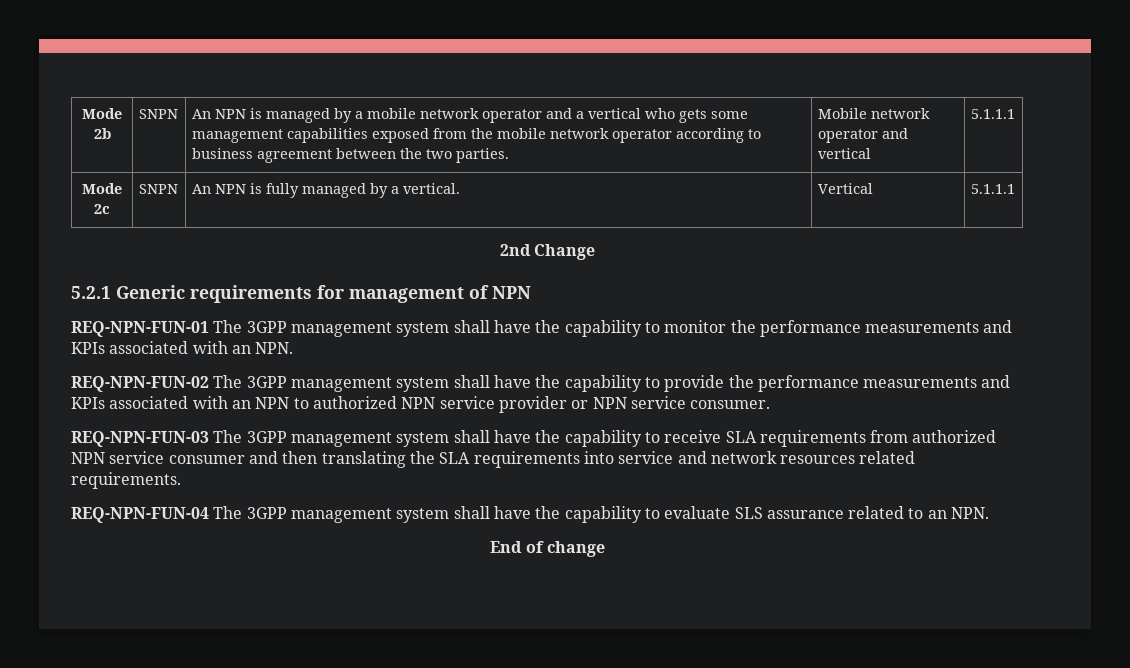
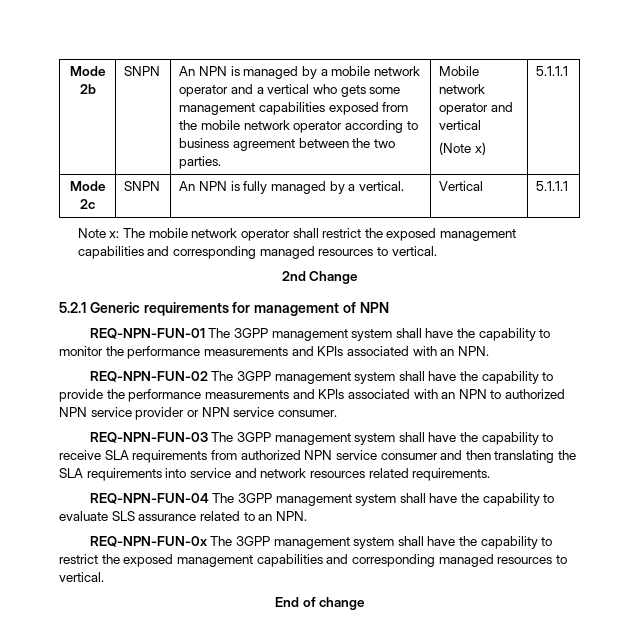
(871, 153) none -> [439,142,486,155] // (Note x)
(1015, 189) none -> [77,228,517,241] [77,246,437,259] // Note x: The mobile network operator shall restrict the exposed management capabilities and corresponding managed resources to vertical.
(990, 513) none -> [89,536,553,549] [59,554,567,567] [59,572,104,582] // REQ-NPN-FUN-0x The 3GPP management system shall have the capability to restrict the exposed management capabilities and corresponding managed resources to vertical.

